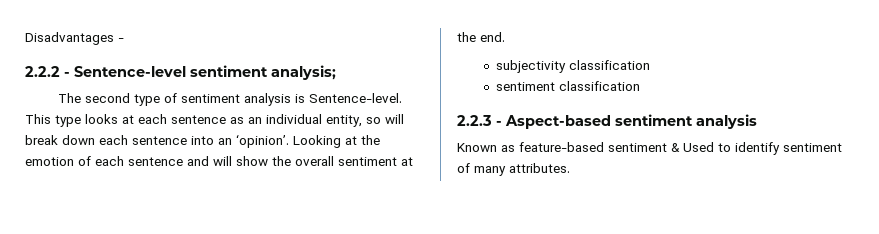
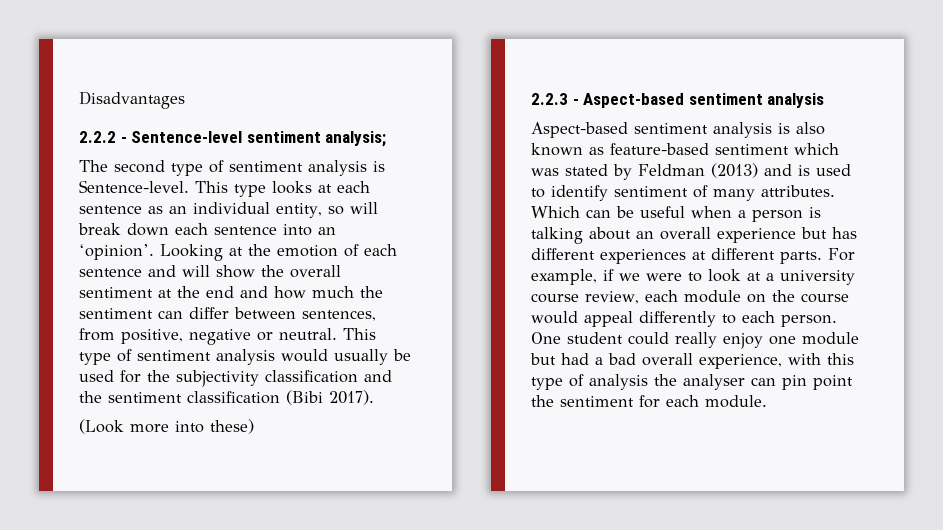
[118,38,124,42] - -> (185, 100) none
[480,32,505,42] end. // -> [206,286,383,299] [79,307,376,321] [79,328,376,345] [79,349,411,365] [79,370,170,383] end and how much the sentiment can differ between sentences, from positive, negative or neutral. This type of sentiment analysis would usually be used for the
(651, 65) // -> [364,370,392,382] [79,391,102,403] and the
(641, 86) none -> [286,390,374,405] [79,419,254,434] (Bibi 2017). // (Look more into these)
[457,142,714,152] Known as feature-based sentiment & Used -> [531,122,825,138] [531,143,839,156] [531,163,851,180] Aspect-based sentiment analysis is also known as feature-based sentiment which was stated by Feldman (2013) and is used
(570, 168) none -> [531,206,821,222] [531,227,857,244] [531,248,855,264] [531,269,855,285] [531,290,849,304] [531,311,837,327] [531,332,859,349] [530,353,854,369] [531,374,853,390] [531,395,767,408] Which can be useful when a person is talking about an overall experience but has different experiences at different parts. For example, if we were to look at a university course review, each module on the course would appeal differently to each person. One student could really enjoy one module but had a bad overall experience, with this type of analysis the analyser can pin point the sentiment for each module.

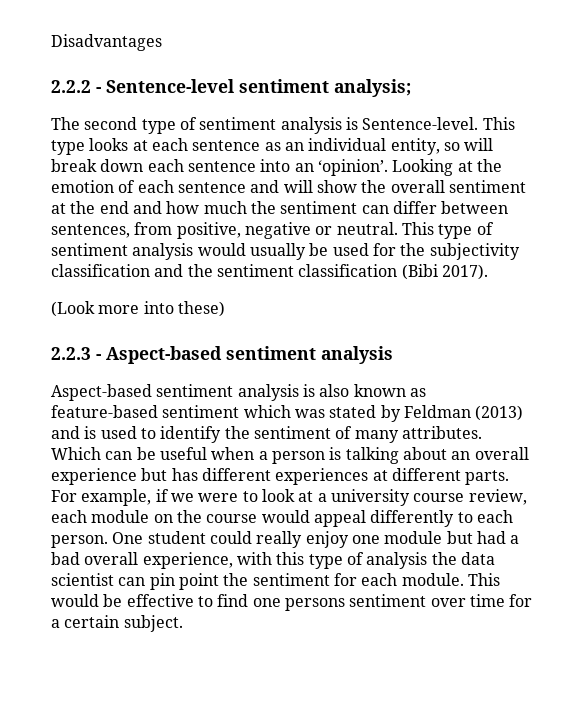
(608, 193) none -> [224,426,250,439] the
[683,374,745,390] analyser -> [460,552,495,565] [51,573,114,586] data scientist
(767, 401) none -> [467,573,500,586] [51,594,533,611] [51,615,183,632] This would be effective to find one persons sentiment over time for a certain subject.

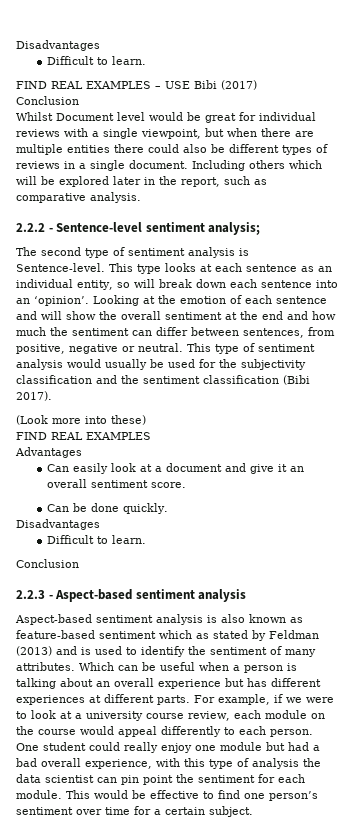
[51,34,162,51] Disadvantages -> [16,40,100,51] [47,56,147,65] [16,80,257,90] [16,96,79,105] [16,112,316,123] [16,128,314,139] [16,144,328,155] [16,160,322,171] [16,176,267,187] [16,192,141,203] Disadvantages // Difficult to learn. // FIND REAL EXAMPLES – USE Bibi (2017) // Conclusion // Whilst Document level would be great for individual reviews with a single viewpoint, but when there are multiple entities there could also be different types of reviews in a single document. Including others which will be explored later in the report, such as comparative analysis.
(225, 309) none -> [16,432,151,440] [15,447,82,458] [47,463,305,474] [47,479,187,488] [47,503,169,514] [16,519,100,530] [47,535,147,544] [16,559,79,568] // FIND REAL EXAMPLES // Advantages // Can easily look at a document and give it an overall sentiment score. // Can be done quickly. // Disadvantages // Difficult to learn. // Conclusion
[294,409,325,418] was -> [196,633,209,639] as
[284,598,345,611] persons -> [269,791,318,801] person’s

